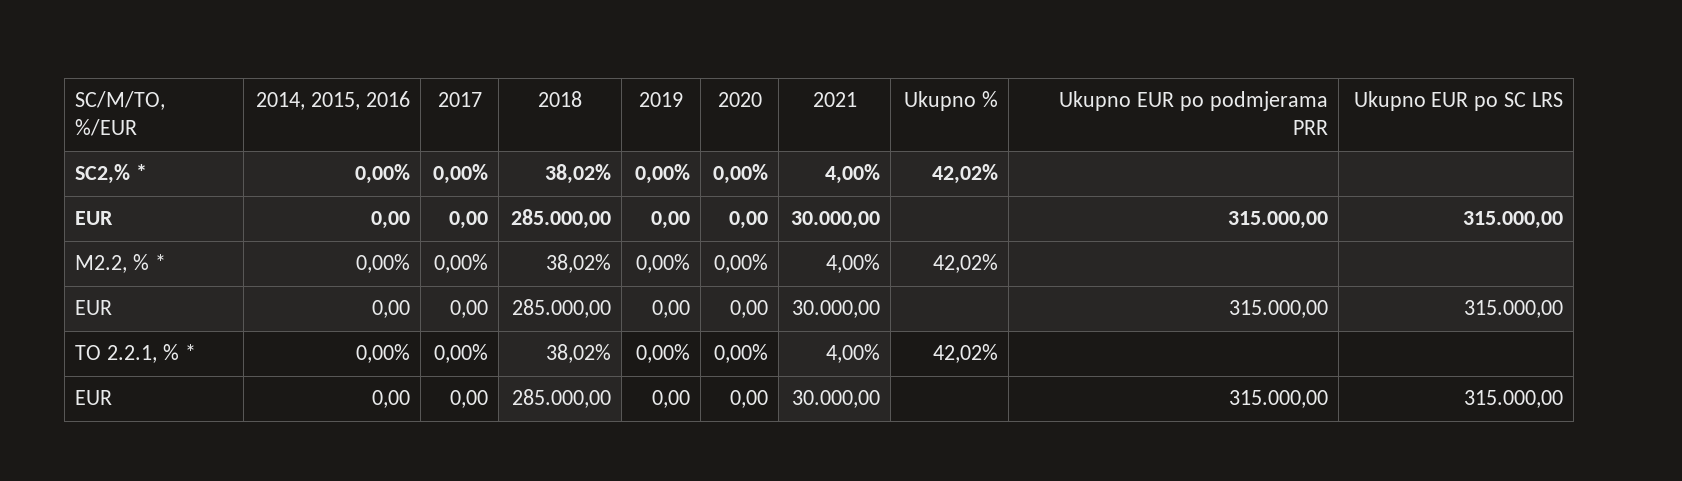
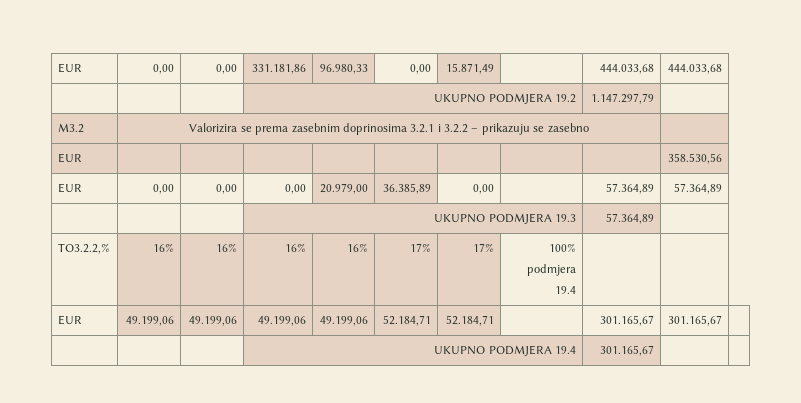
[75,91,166,110] [75,119,138,136] [256,91,410,110] [437,92,482,107] [538,91,582,107] [639,92,683,107] [717,92,762,107] [812,92,857,107] [904,91,998,111] [1059,91,1328,111] [1292,120,1328,135] [1353,91,1563,111] [75,164,147,184] [354,164,410,184] [432,164,488,184] [544,164,611,184] [634,164,690,184] [712,164,768,184] [824,164,880,184] [931,164,998,184] [75,211,114,225] [370,211,410,229] [448,211,488,229] [510,209,611,229] [650,211,690,229] [728,211,768,229] [790,211,880,229] [1227,211,1328,229] [1462,211,1563,229] [75,254,166,273] [355,254,410,273] [433,254,488,273] [545,254,611,273] [635,254,690,273] [713,254,768,273] [825,254,880,273] [932,254,998,273] [75,300,113,315] [371,300,410,318] [449,300,488,318] [511,299,611,318] [651,300,690,318] [729,300,768,318] [791,300,880,318] [1228,300,1328,318] [1463,300,1563,318] [75,344,196,363] [355,344,410,363] [433,344,488,363] [545,344,611,363] [635,344,690,363] [713,344,768,363] [825,344,880,363] [932,344,998,363] [75,390,113,405] [371,390,410,408] [449,390,488,408] [511,389,611,408] [651,390,690,408] [729,390,768,408] [791,390,880,408] [1228,390,1328,408] [1463,390,1563,408] SC/M/TO, %/EUR | 2014, 2015, 2016 | 2017 | 2018 | 2019 | 2020 | 2021 | Ukupno % | Ukupno EUR po podmjerama PRR | Ukupno EUR po SC LRS // SC2,% * | 0,00% | 0,00% | 38,02% | 0,00% | 0,00% | 4,00% | 42,02% | | // EUR | 0,00 | 0,00 | 285.000,00 | 0,00 | 0,00 | 30.000,00 | | 315.000,00 | 315.000,00 // M2.2, % * | 0,00% | 0,00% | 38,02% | 0,00% | 0,00% | 4,00% | 42,02% | | // EUR | 0,00 | 0,00 | 285.000,00 | 0,00 | 0,00 | 30.000,00 | | 315.000,00 | 315.000,00 // TO 2.2.1, % * | 0,00% | 0,00% | 38,02% | 0,00% | 0,00% | 4,00% | 42,02% | | // EUR | 0,00 | 0,00 | 285.000,00 | 0,00 | 0,00 | 30.000,00 | | 315.000,00 | 315.000,00 -> [57,63,82,73] [153,64,175,74] [216,64,238,74] [252,64,307,74] [320,64,369,74] [410,64,432,74] [446,63,495,74] [600,64,655,74] [668,64,723,74] [434,93,577,104] [591,93,655,104] [57,123,84,133] [189,123,589,135] [57,153,82,163] [668,153,723,164] [57,183,82,193] [153,184,175,194] [216,184,238,194] [285,184,307,194] [320,183,369,194] [383,183,432,194] [473,184,495,194] [606,183,655,194] [674,183,723,194] [434,213,577,224] [606,213,655,224] [57,243,110,254] [153,243,175,252] [216,243,238,252] [285,243,307,252] [347,243,369,252] [410,243,432,252] [473,243,495,252] [549,243,577,252] [527,264,577,276] [555,286,577,294] [57,315,82,325] [126,316,175,326] [189,316,238,326] [258,316,307,326] [320,316,369,326] [383,315,432,326] [446,315,495,326] [600,315,655,326] [668,315,723,326] [434,345,577,356] [600,345,655,356] EUR | 0,00 | 0,00 | 331.181,86 | 96.980,33 | 0,00 | 15.871,49 | | 444.033,68 | 444.033,68 // | | | UKUPNO PODMJERA 19.2 | 1.147.297,79 | // M3.2 | Valorizira se prema zasebnim doprinosima 3.2.1 i 3.2.2 – prikazuju se zasebno | // EUR | | | | | | | | | 358.530,56 // EUR | 0,00 | 0,00 | 0,00 | 20.979,00 | 36.385,89 | 0,00 | | 57.364,89 | 57.364,89 // | | | UKUPNO PODMJERA 19.3 | 57.364,89 | // TO3.2.2,% | 16% | 16% | 16% | 16% | 17% | 17% | 100% podmjera 19.4 | | // EUR | 49.199,06 | 49.199,06 | 49.199,06 | 49.199,06 | 52.184,71 | 52.184,71 | | 301.165,67 | 301.165,67 | // | | | UKUPNO PODMJERA 19.4 | 301.165,67 | |

